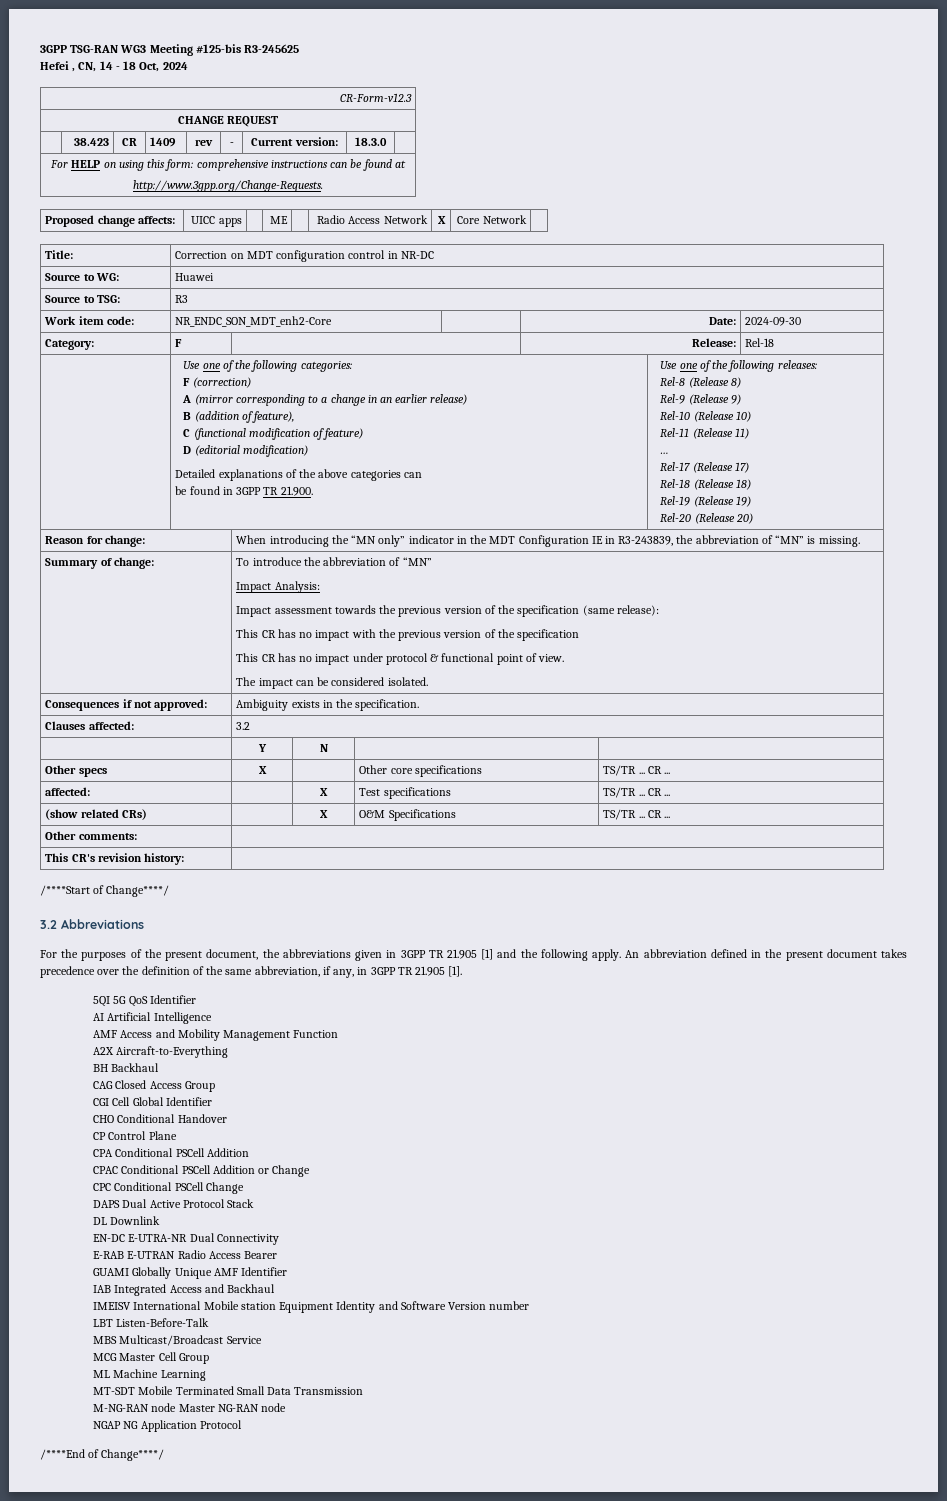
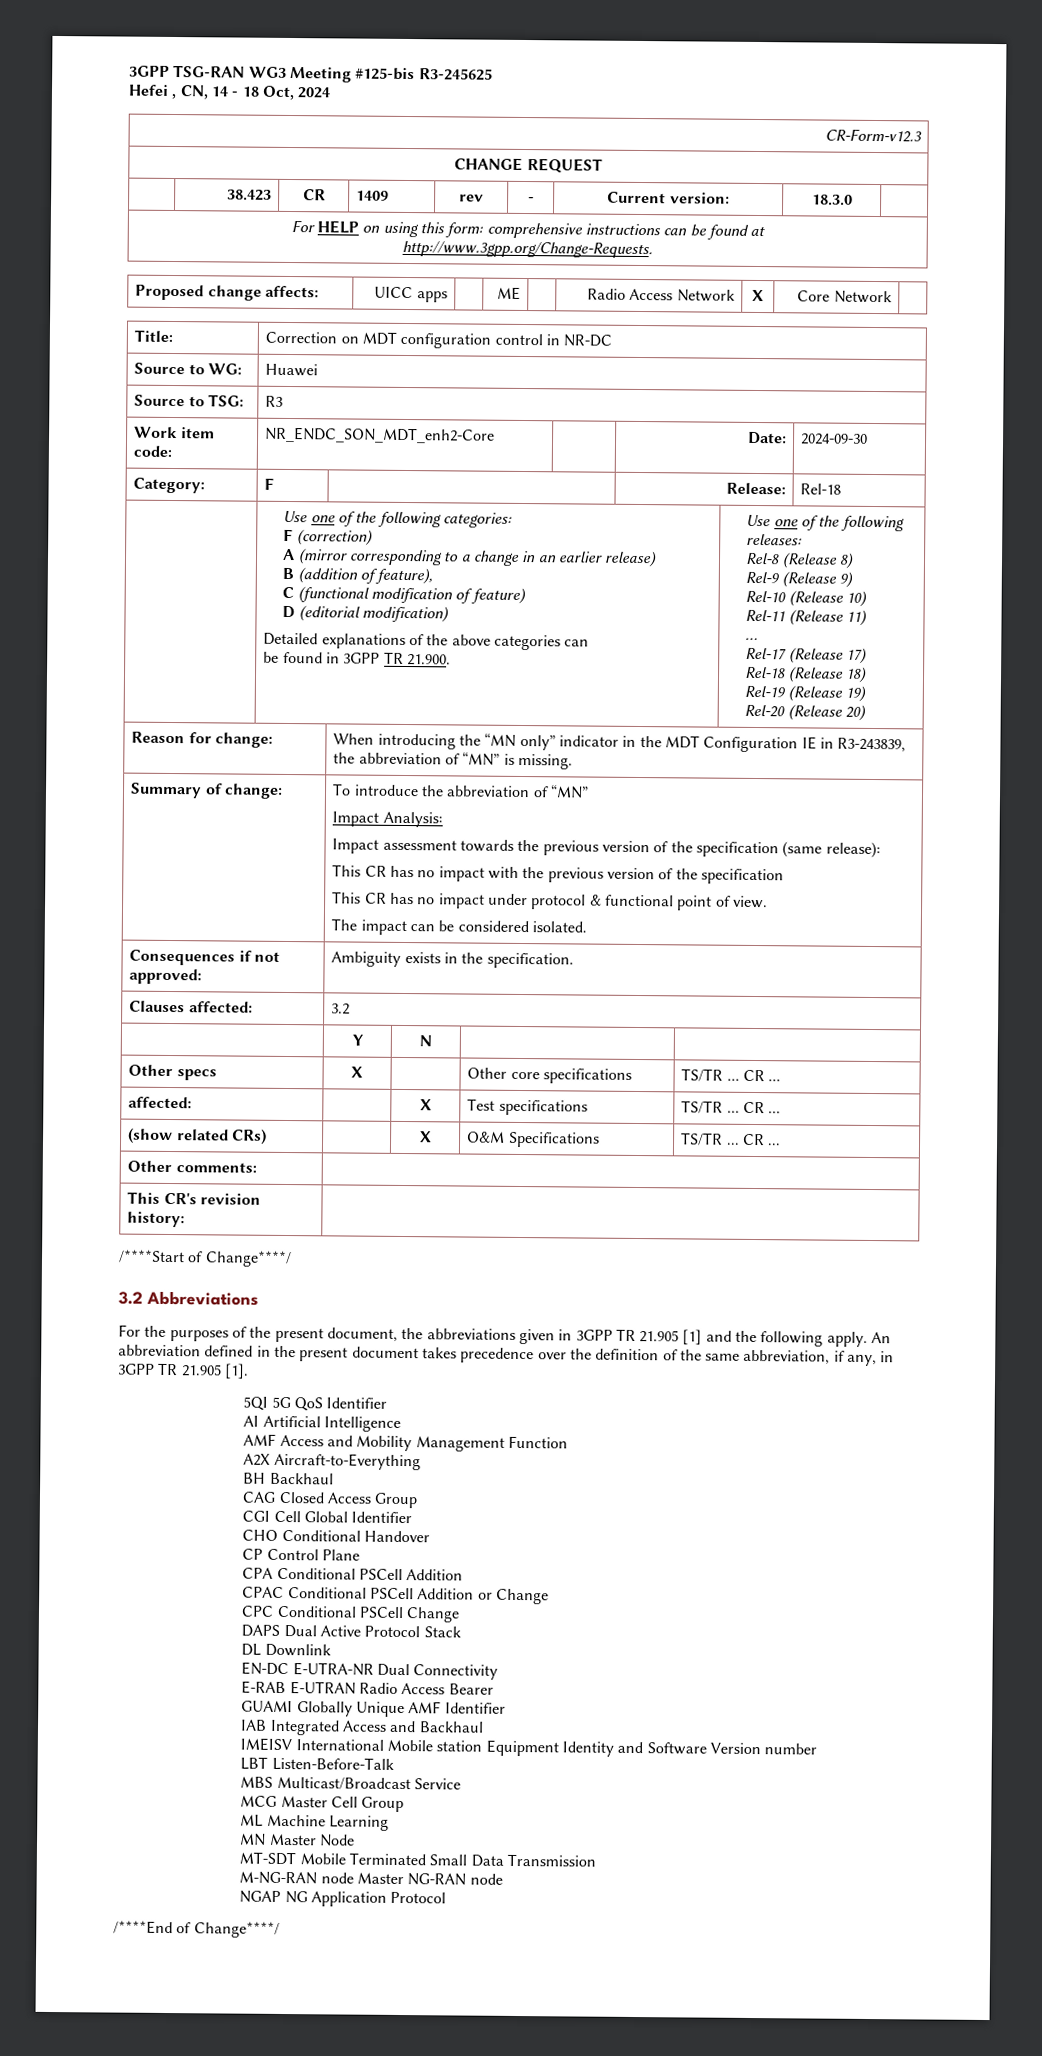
(206, 1375) none -> [239,1833,355,1847] // MN Master Node

